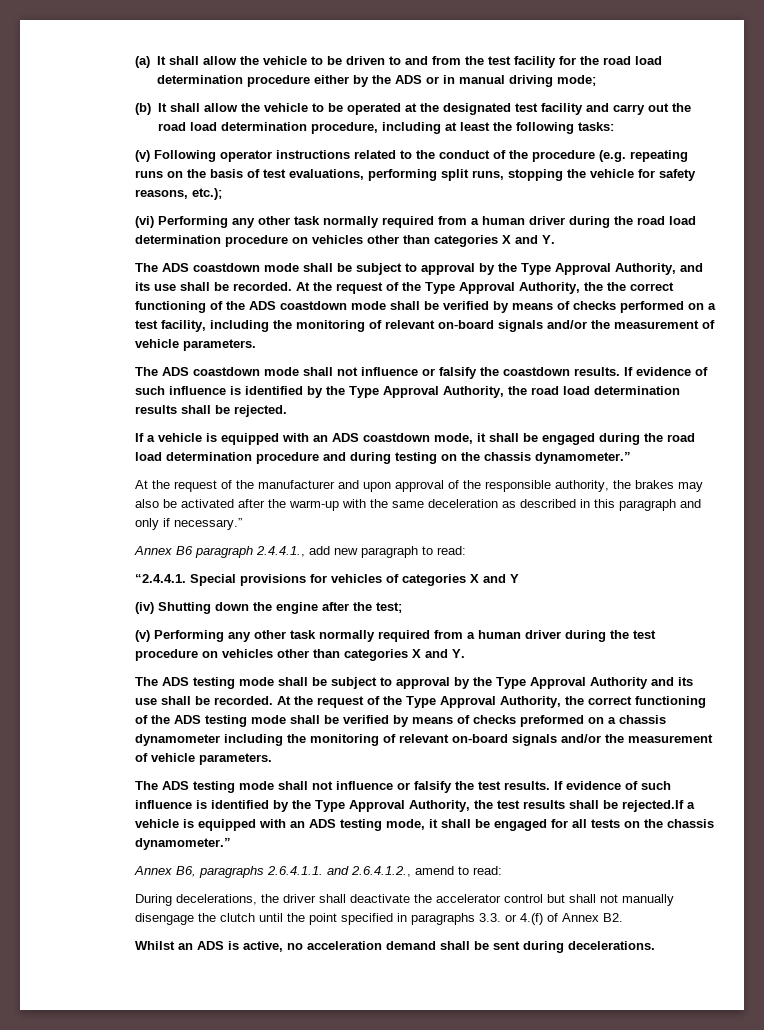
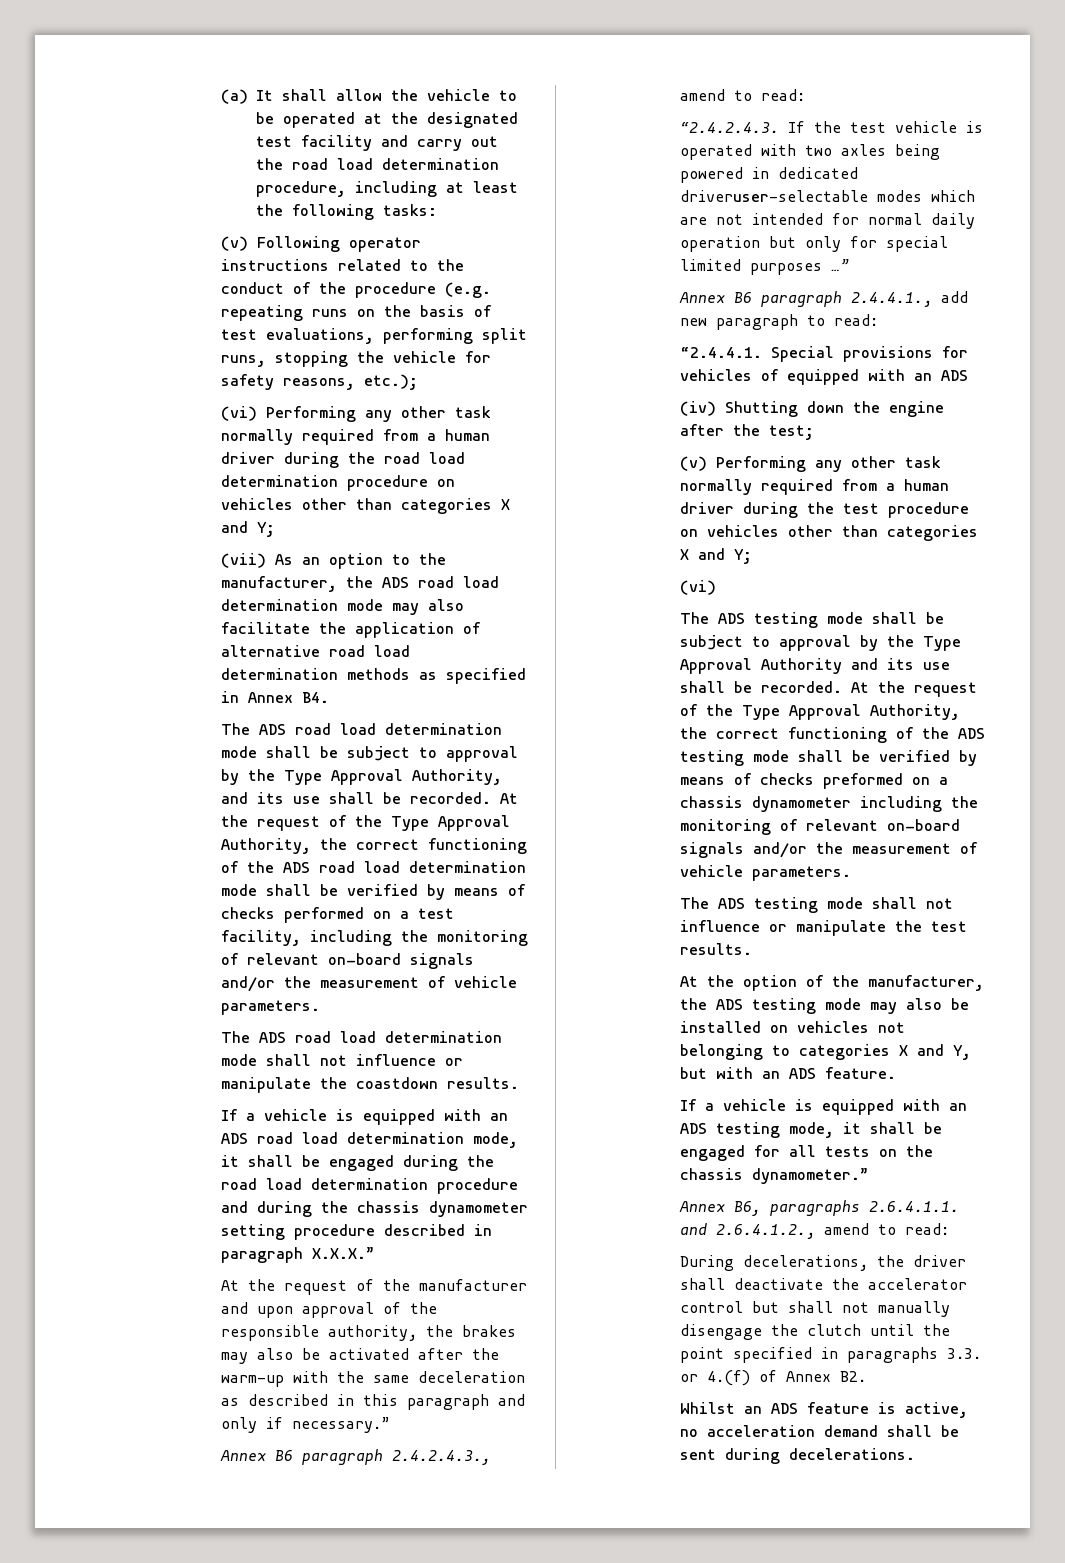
[346,56,663,68] [157,75,597,87] [135,103,343,115] driven to and from the test facility for the road load determination procedure either by the ADS or in manual driving mode; // (b) It shall allow the vehicle to be -> (274, 118) none
[542,235,556,244] [135,263,261,272] Y. // The ADS coastdown -> [256,522,275,537] [220,553,446,569] [220,576,499,592] [220,599,464,615] [220,622,481,638] [220,645,410,657] [220,668,526,684] [220,691,329,703] [220,723,502,735] Y; // (vii) As an option to the manufacturer, the ADS road load determination mode may also facilitate the application of alternative road load determination methods as specified in Annex B4. // The ADS road load determination
[607,282,675,291] [135,301,348,313] the correct functioning of the ADS coastdown -> [355,838,527,854] [220,861,526,873] correct functioning of the ADS road load determination
[193,367,478,379] coastdown mode shall not influence or falsify -> [294,1031,502,1043] [220,1054,463,1066] [220,1077,311,1093] road load determination mode shall not influence or manipulate
[624,367,709,376] [135,386,681,398] [135,405,288,417] [135,433,431,445] If evidence of such influence is identified by the Type Approval Authority, the road load determination results shall be rejected. // If a vehicle is equipped with an ADS coastdown -> [220,1109,508,1125] [220,1132,464,1144] // If a vehicle is equipped with an ADS road load determination
[395,452,632,464] testing on the chassis dynamometer.” -> [320,1201,528,1217] [220,1224,492,1240] [220,1247,374,1263] the chassis dynamometer setting procedure described in paragraph X.X.X.”
(243, 524) none -> [219,1449,491,1465] [679,89,805,101] [679,121,983,133] [679,144,940,160] [679,167,858,183] [679,190,975,202] [679,213,975,229] [679,236,948,252] [679,259,849,275] // Annex B6 paragraph 2.4.2.4.3., amend to read: // “2.4.2.4.3. If the test vehicle is operated with two axles being powered in dedicated driveruser-selectable modes which are not intended for normal daily operation but only for special limited purposes …”
[402,574,520,586] categories X and Y -> [786,369,968,385] equipped with an ADS
[452,649,466,658] Y. -> [733,549,752,564] [679,580,716,595] Y; // (vi)
[414,781,453,793] falsify -> [795,920,886,936] manipulate
[554,781,672,790] [135,800,685,812] If evidence of such influence is identified by the Type Approval Authority, the test results shall be rejected.If -> [679,975,984,991] [679,998,969,1014] [679,1021,905,1033] [679,1044,971,1060] [679,1067,896,1079] [679,1099,697,1111] // At the option of the manufacturer, the ADS testing mode may also be installed on vehicles not belonging to categories X and Y, but with an ADS feature. // If
(225, 945) none -> [806,1402,869,1414] feature

